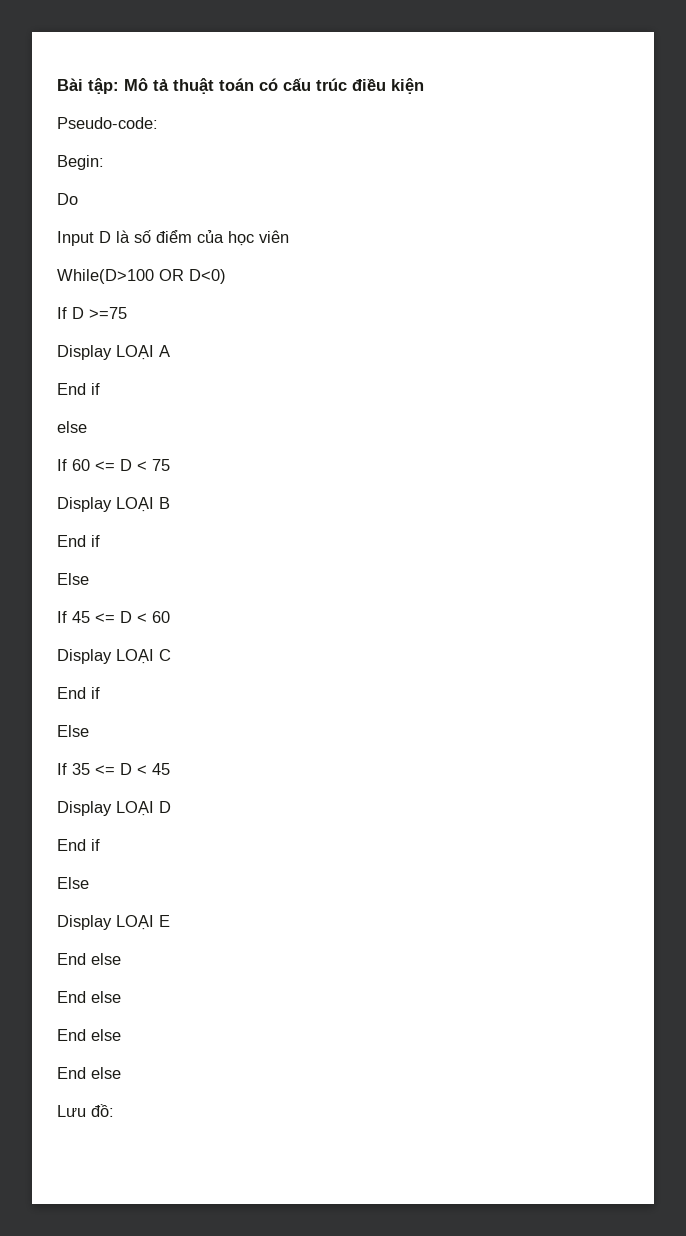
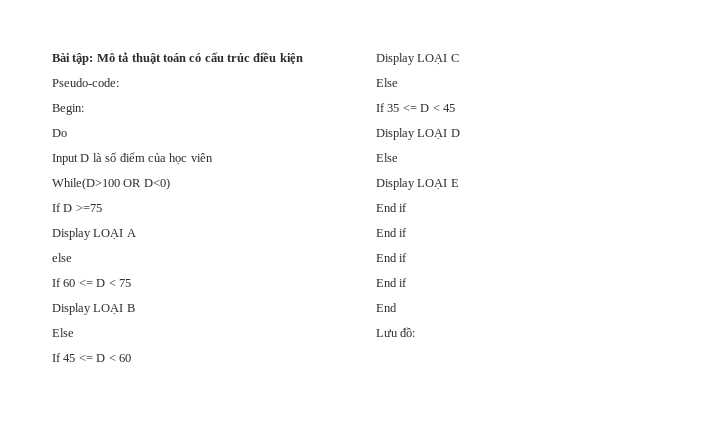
[57,383,100,395] // End if -> (136, 233) none
[57,535,100,547] // End if -> (135, 308) none
[57,687,100,699] // End if -> (459, 58) none
[57,839,100,851] // End if -> (460, 133) none
[91,953,121,965] [57,991,121,1003] [57,1029,121,1041] [57,1067,121,1079] else // End else // End else // End else -> [399,203,408,212] [376,228,408,237] [376,253,408,262] [376,278,408,287] [376,303,397,312] if // End if // End if // End if // End

